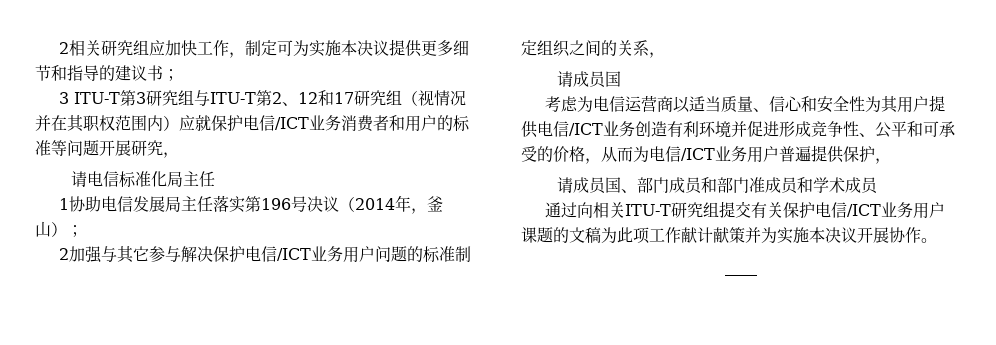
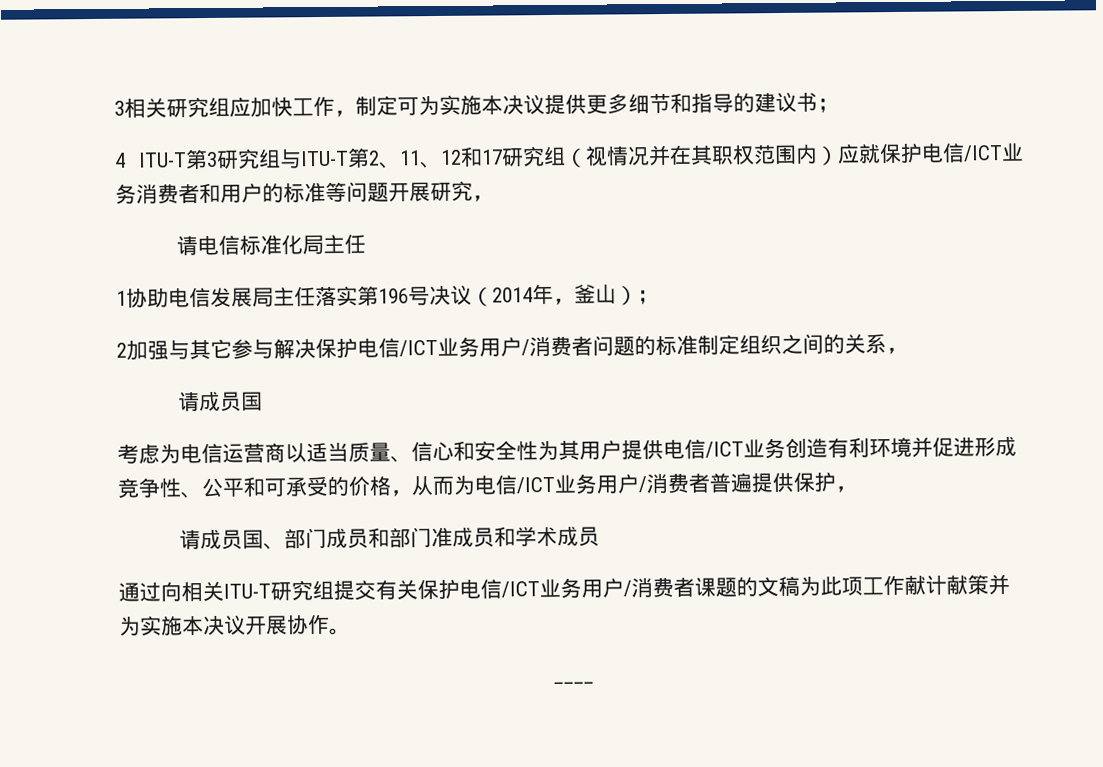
[59,42,70,54] 2 -> [114,100,125,116] 3
[59,92,70,104] 3 -> [114,152,126,168] 4
(299, 104) none -> [399,150,443,169] 11、
(376, 254) none -> [521,335,593,357] /消费者
(779, 154) none -> [638,472,710,494] /消费者
(946, 210) none -> [623,576,695,598] /消费者

